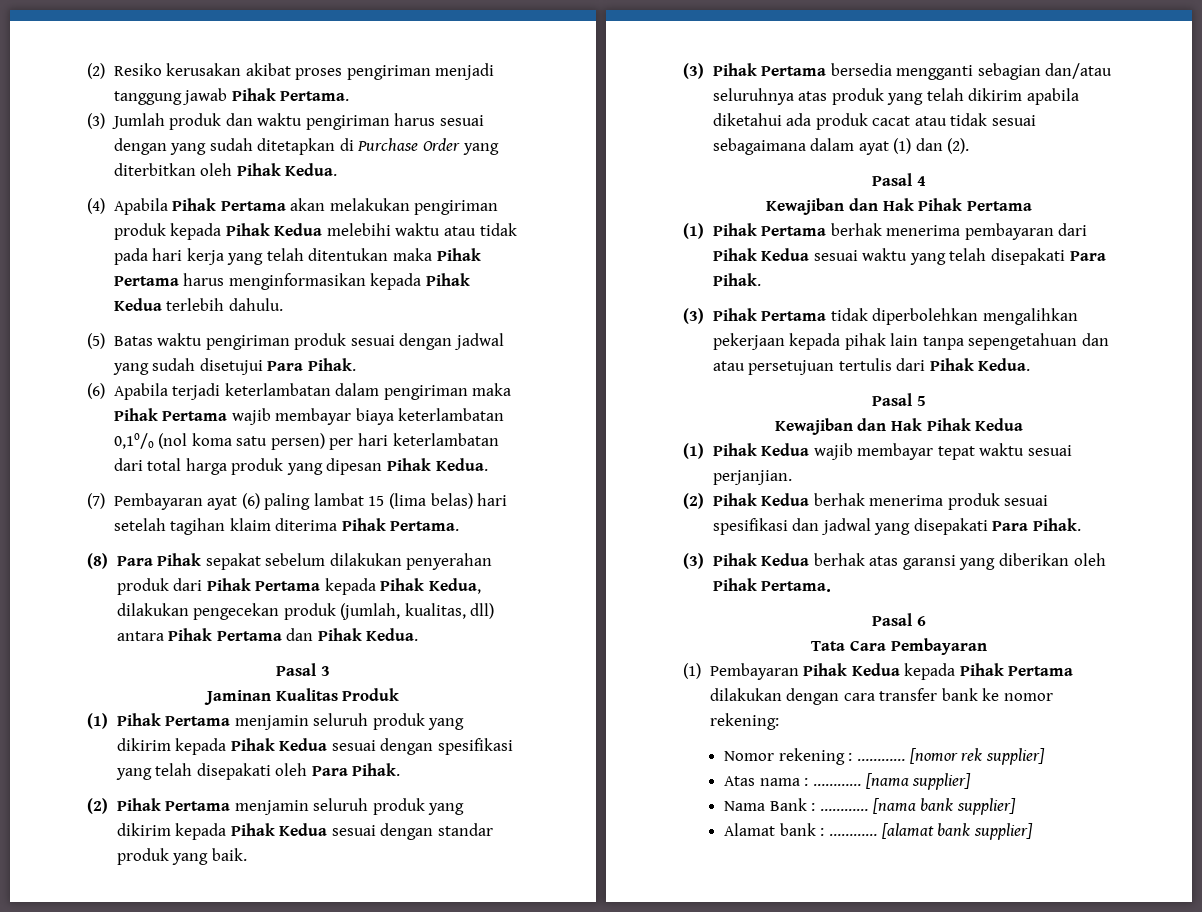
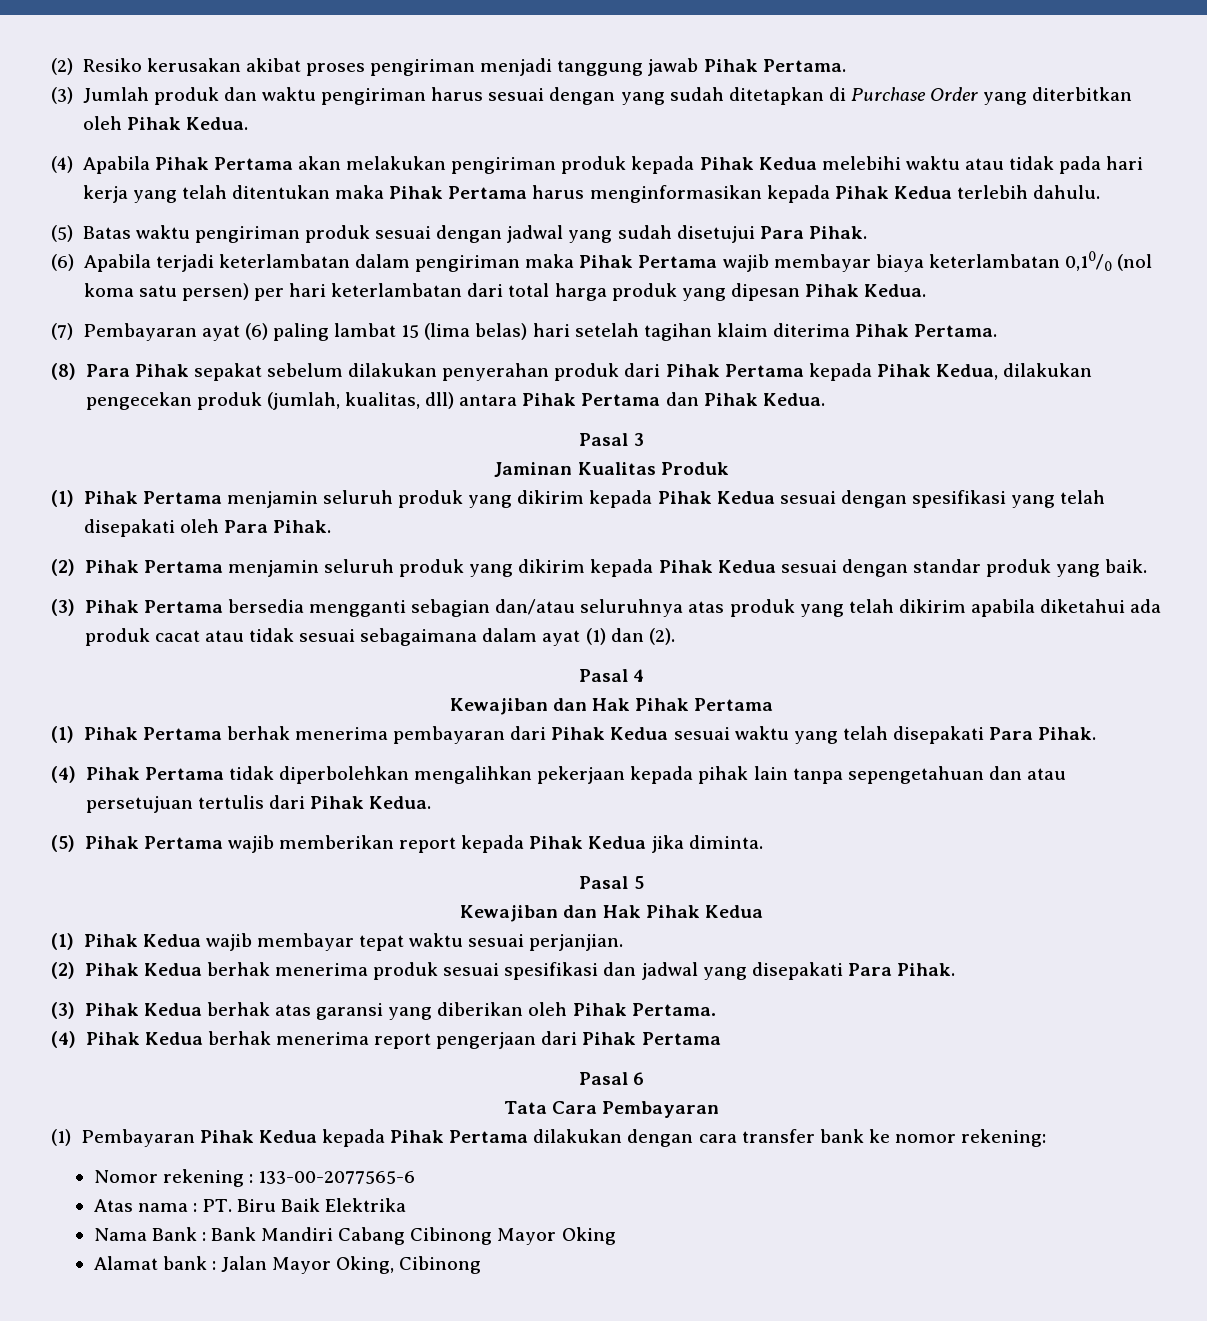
[683,308,704,324] (3) -> [51,766,76,783] (4)
(1031, 364) none -> [51,835,763,853] // (5) Pihak Pertama wajib memberikan report kepada Pihak Kedua jika diminta.
(832, 586) none -> [51,1031,721,1049] // (4) Pihak Kedua berhak menerima report pengerjaan dari Pihak Pertama
[856,748,1045,765] ………… [nomor rek supplier] -> [257,1171,415,1184] 133-00-2077565-6
[812,773,972,790] ………… [nama supplier] -> [201,1198,407,1212] PT. Biru Baik Elektrika
[819,798,1016,815] ………… [nama bank supplier] -> [210,1227,616,1245] Bank Mandiri Cabang Cibinong Mayor Oking
[828,823,1033,840] ………… [alamat bank supplier] -> [220,1256,482,1274] Jalan Mayor Oking, Cibinong

